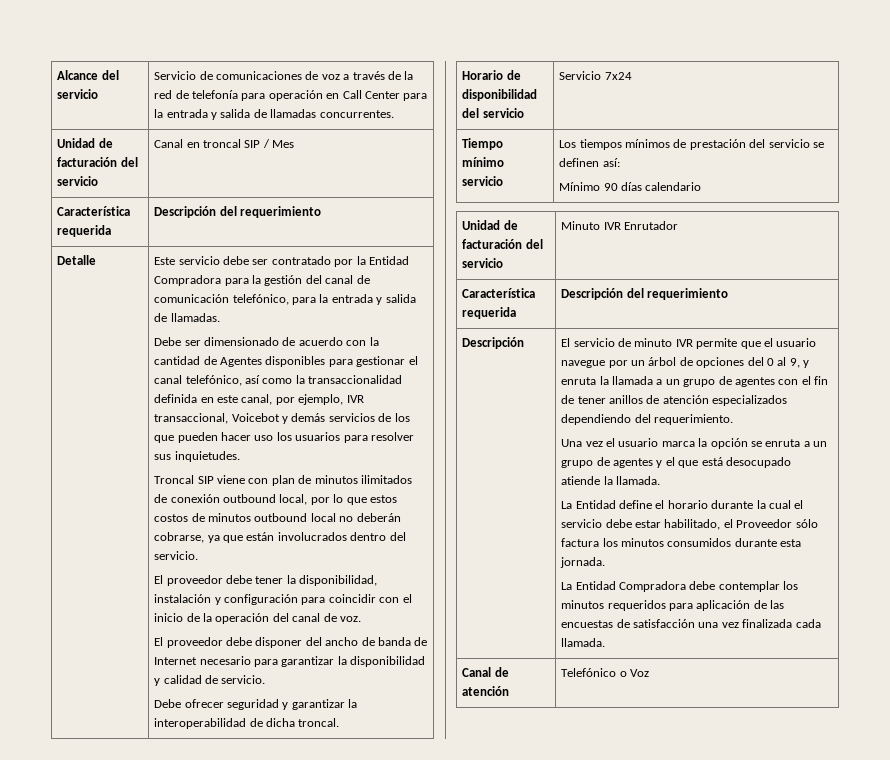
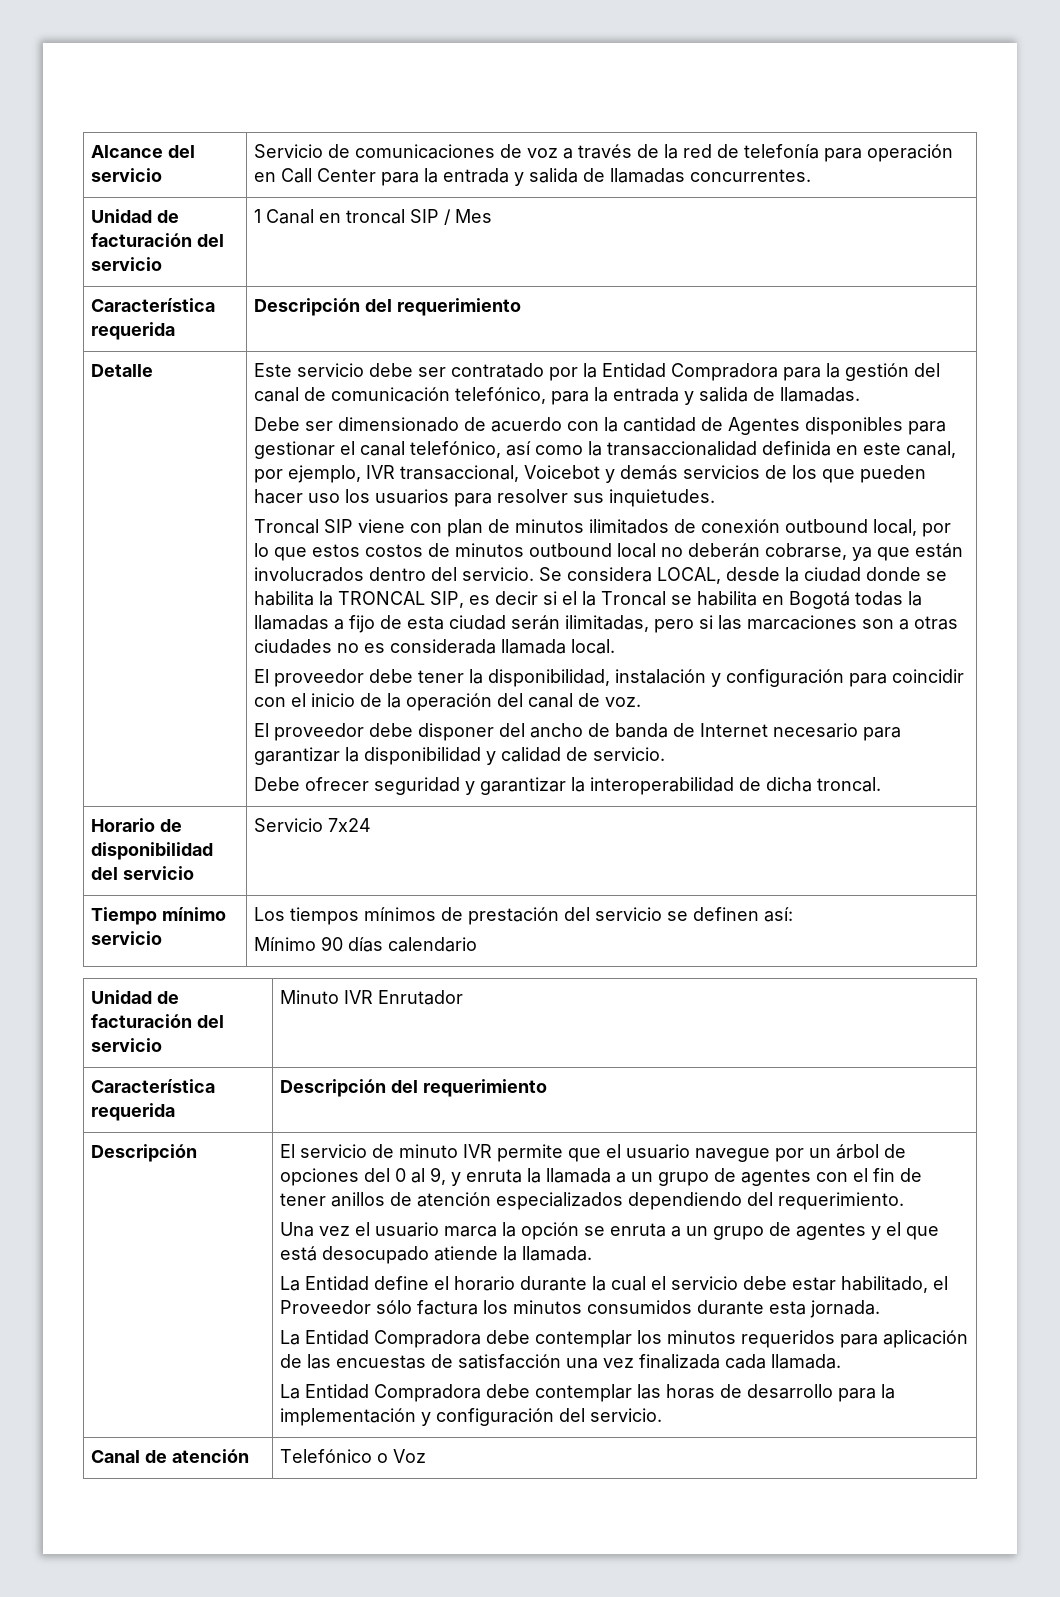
(99, 181) none -> [254,209,262,223] 1
(199, 555) none -> [539,567,948,584] [254,591,923,609] [254,615,959,633] [254,639,616,654] Se considera LOCAL, desde la ciudad donde se habilita la TRONCAL SIP, es decir si el la Troncal se habilita en Bogotá todas la llamadas a fijo de esta ciudad serán ilimitadas, pero si las marcaciones son a otras ciudades no es considerada llamada local.
(606, 642) none -> [280,1384,896,1402] [280,1408,663,1426] // La Entidad Compradora debe contemplar las horas de desarrollo para la implementación y configuración del servicio.

